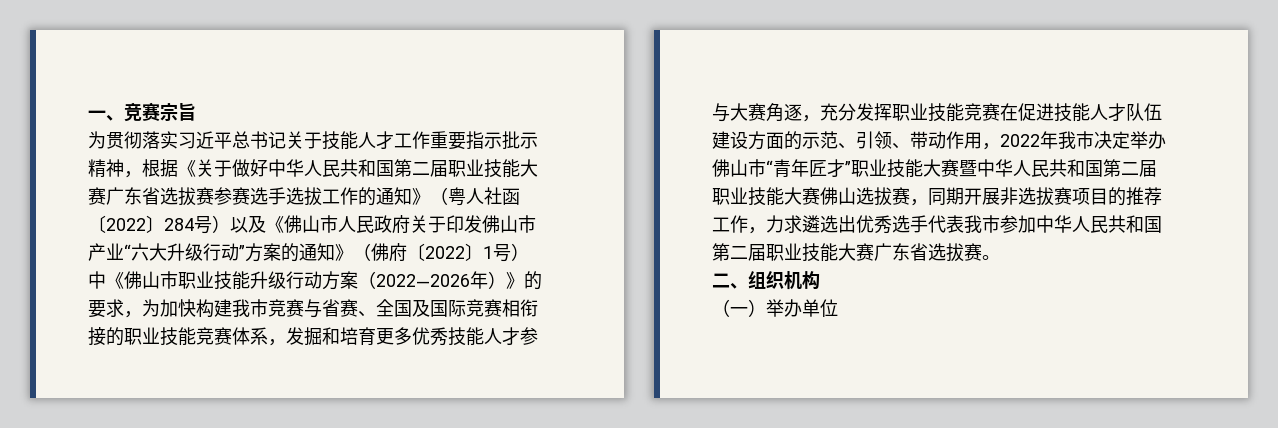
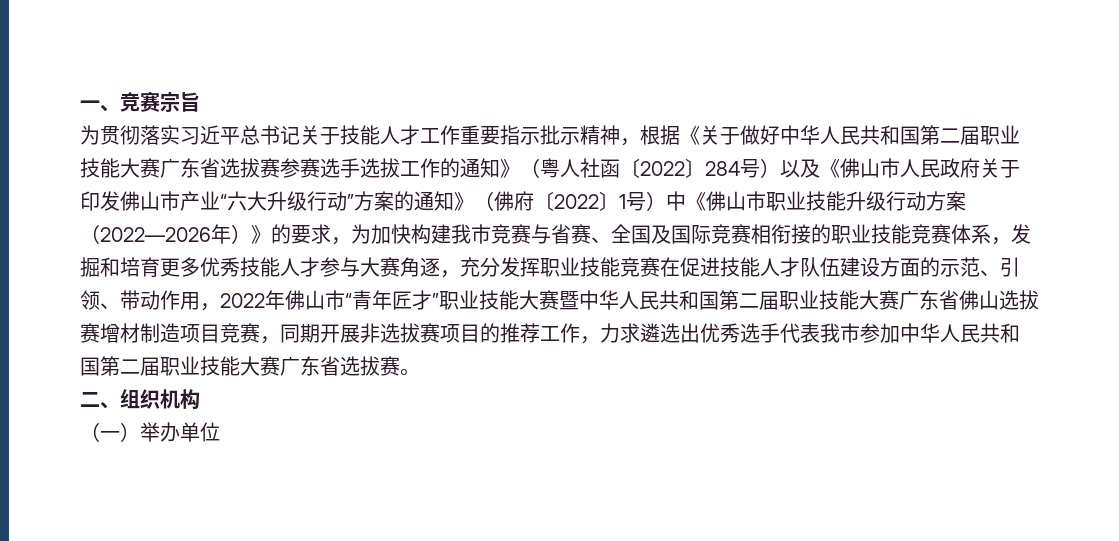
[1058,131,1166,149] 我市决定举办 -> (285, 300) none
(820, 196) none -> [899,290,959,310] 广东省
(910, 196) none -> [100,323,260,343] 增材制造项目竞赛

